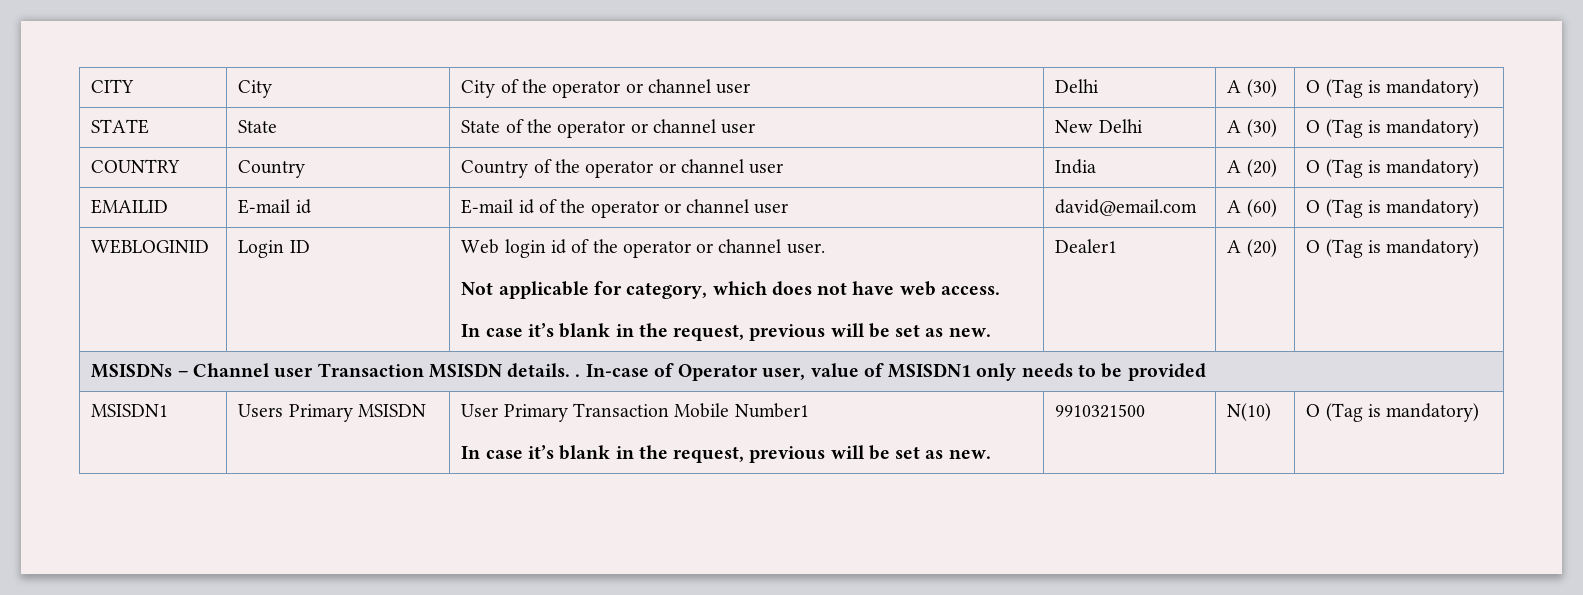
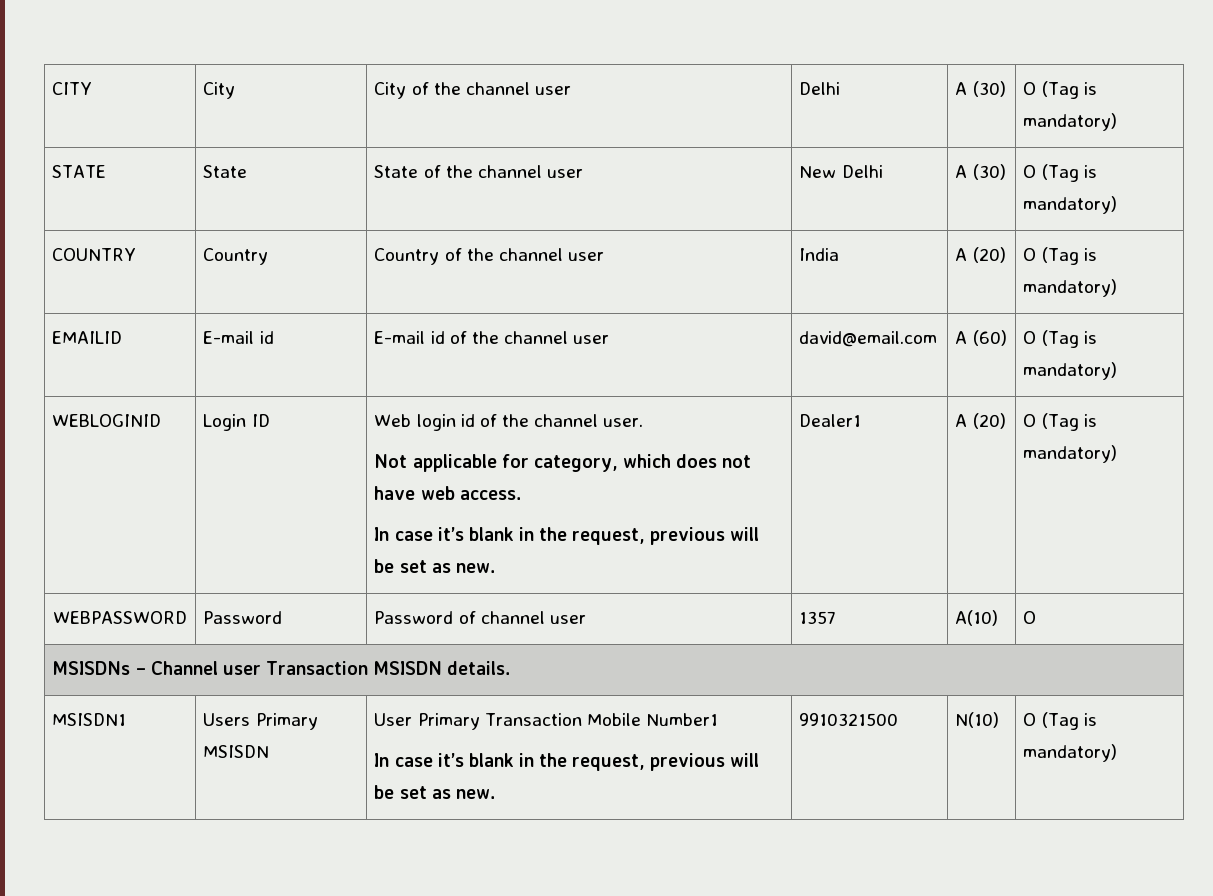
[552,81,643,98] operator or -> (461, 88) none
[557,121,648,138] operator or -> (473, 171) none
[585,161,676,178] operator or -> (494, 254) none
[590,201,681,218] operator or -> (499, 337) none
[622,241,714,258] operator or -> (529, 420) none
(1480, 248) none -> [53,611,188,624] [203,611,283,624] [374,611,586,624] [799,611,837,624] [955,610,999,626] [1023,611,1037,624] // WEBPASSWORD | Password | Password of channel user | 1357 | A(10) | O
[575,363,1206,381] . In-case of Operator user, value of MSISDN1 only needs to be provided -> (511, 668) none

